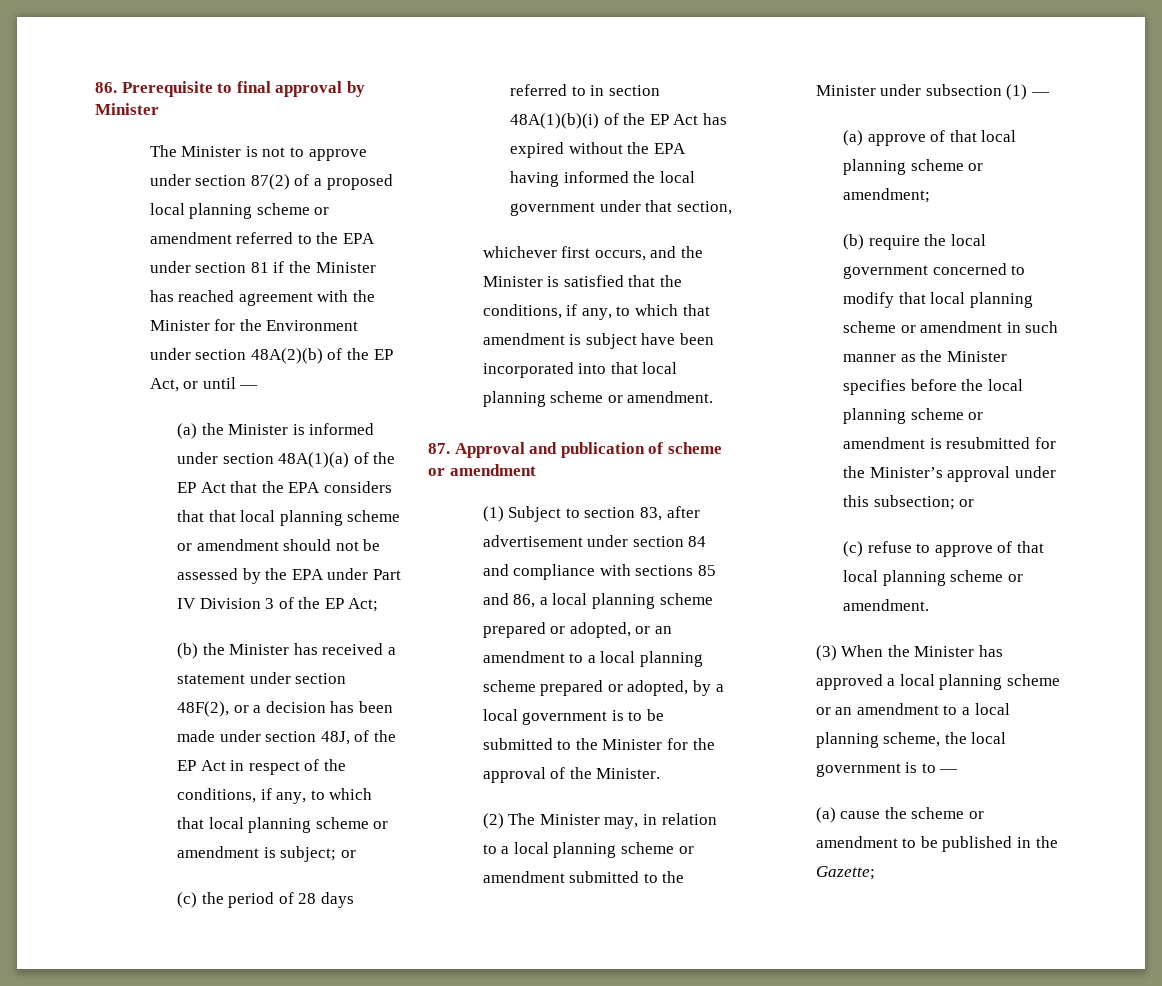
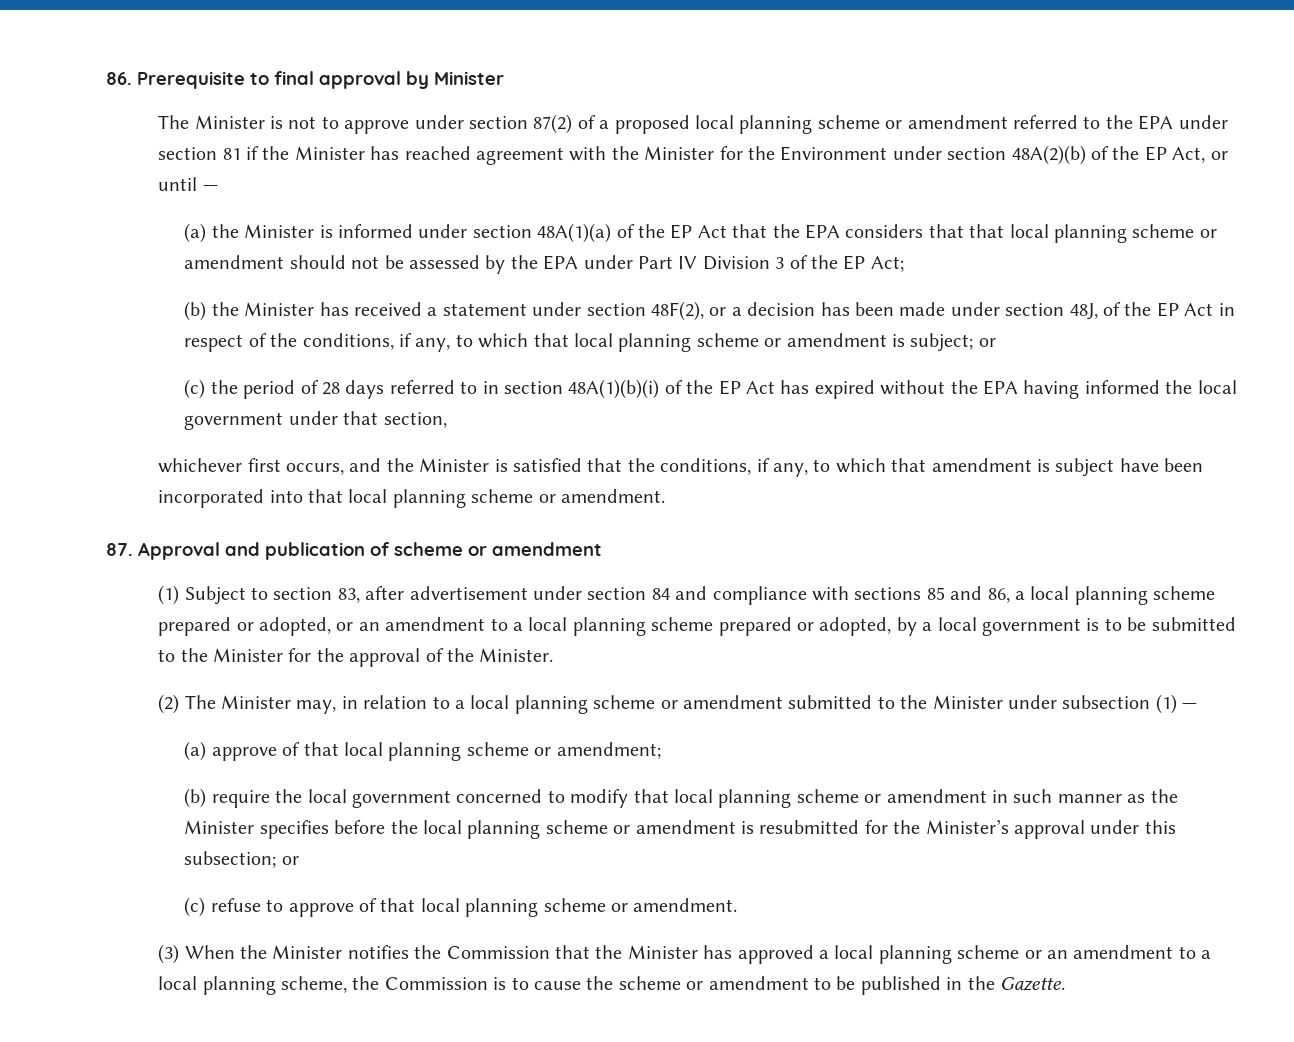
(975, 651) none -> [347,945,698,959] notifies the Commission that the Minister
[971,732,1007,744] [815,762,959,777] [815,807,836,823] local government is to — // (a) -> [384,977,529,990] Commission is to
[815,866,875,880] Gazette; -> [1000,977,1066,991] Gazette.

